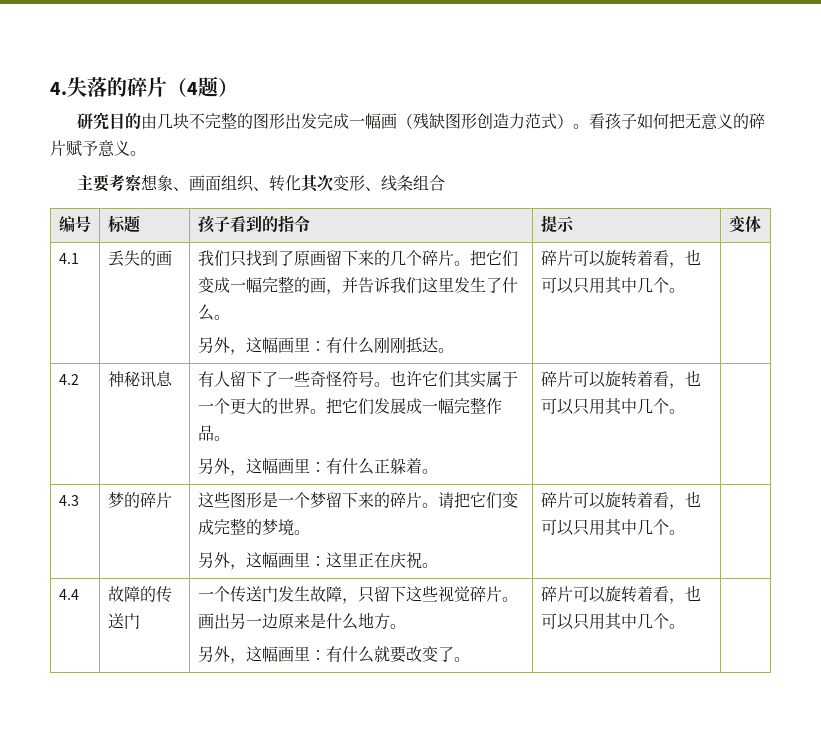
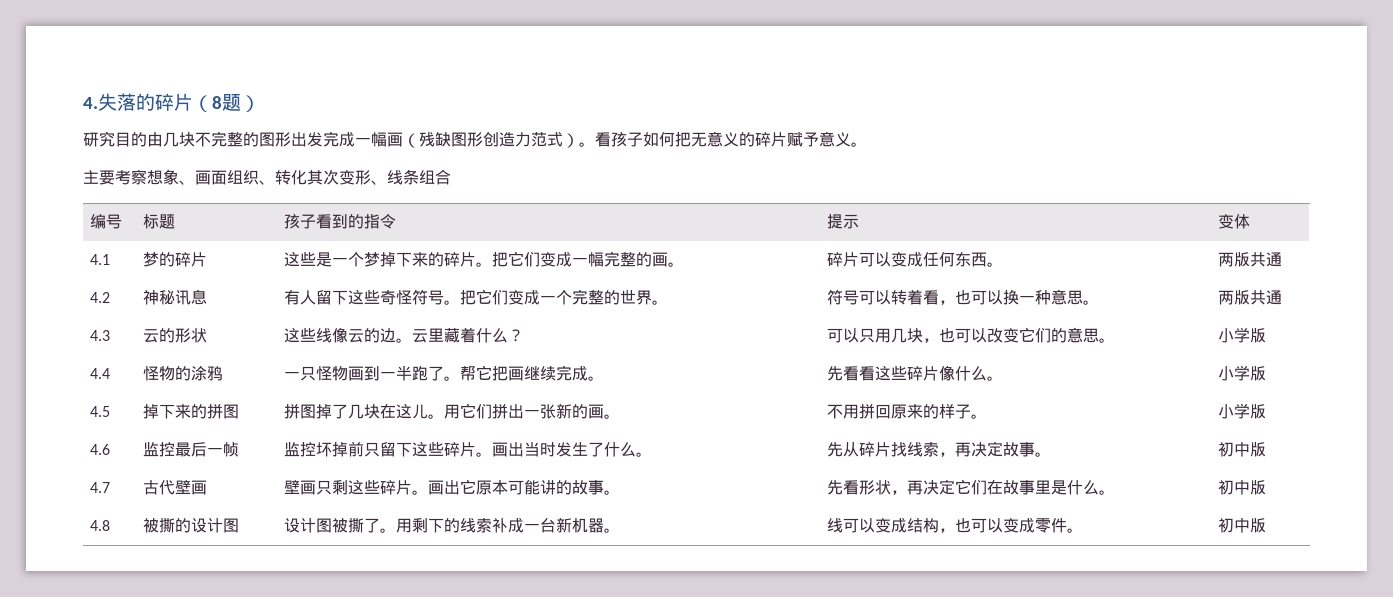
[187,82,198,95] 4 -> [212,96,222,109] 8
[107,250,172,267] [197,250,422,267] 丢失的画 | 我们只找到了原画留下来的几个 -> [143,252,208,267] [284,252,445,267] 梦的碎片 | 这些是一个梦掉下来的
[325,277,518,295] [197,304,230,321] [197,337,454,355] [540,249,701,268] [540,277,685,294] ，并告诉我们这里发生了什么。 // 另外，这幅画里：有什么刚刚抵达。 | 碎片可以旋转着看，也可以只用其中几个。 | -> [668,262,685,267] [827,252,1004,267] [1218,252,1283,267] 。 | 碎片可以变成任何东西。 | 两版共通
[261,371,294,387] 了一 -> [348,290,365,305] 这
[389,370,518,388] [197,397,502,415] [197,425,230,441] [197,458,438,476] [540,370,701,389] [540,398,685,415] 也许它们其实属于一个更大的世界。把它们发展成一幅完整作品。 // 另外，这幅画里：有什么正躲着。 | 碎片可以旋转着看，也可以只用其中几个。 | -> [460,289,669,305] [827,289,1100,305] [1218,290,1283,305] 把它们变成一个完整的世界。 | 符号可以转着看，也可以换一种意思。 | 两版共通
[107,491,172,508] [197,491,518,509] [197,518,310,536] [197,552,438,570] [540,491,701,510] [540,519,685,536] 梦的碎片 | 这些图形是一个梦留下来的碎片。请把它们变成完整的梦境。 // 另外，这幅画里：这里正在庆祝。 | 碎片可以旋转着看，也可以只用其中几个。 | -> [143,328,208,343] [284,327,525,343] [827,327,1116,343] [1218,327,1267,343] 云的形状 | 这些线像云的边。云里藏着什么？ | 可以只用几块，也可以改变它们的意思。 | 小学版
[107,586,172,603] [107,613,140,629] [197,586,358,604] 故障的传送门 | 一个传送门发生故障， -> [143,366,224,381] [284,365,605,381] [827,366,1004,381] [1218,365,1267,381] [90,406,111,417] [143,404,240,419] [284,403,621,419] [827,404,988,419] [1218,403,1267,419] [90,444,111,455] [143,442,240,457] [284,441,365,457] 怪物的涂鸦 | 一只怪物画到一半跑了。帮它把画继续完成。 | 先看看这些碎片像什么。 | 小学版 // 4.5 | 掉下来的拼图 | 拼图掉了几块在这儿。用它们拼出一张新的画。 | 不用拼回原来的样子。 | 小学版 // 4.6 | 监控最后一帧 | 监控坏掉前
[437,586,518,602] [197,612,406,630] [197,646,470,664] [540,585,701,604] [540,613,685,630] 视觉碎片。画出另一边原来是什么地方。 // 另外，这幅画里：有什么就要改变了。 | 碎片可以旋转着看，也可以只用其中几个。 | -> [444,442,653,457] [827,441,1052,457] [1218,442,1267,457] [90,482,111,493] [143,479,208,495] [284,479,621,495] [827,479,1116,495] [1218,480,1267,495] [90,520,111,531] [143,518,240,533] [284,517,621,533] [827,518,1084,533] [1218,518,1267,533] 碎片。画出当时发生了什么。 | 先从碎片找线索，再决定故事。 | 初中版 // 4.7 | 古代壁画 | 壁画只剩这些碎片。画出它原本可能讲的故事。 | 先看形状，再决定它们在故事里是什么。 | 初中版 // 4.8 | 被撕的设计图 | 设计图被撕了。用剩下的线索补成一台新机器。 | 线可以变成结构，也可以变成零件。 | 初中版

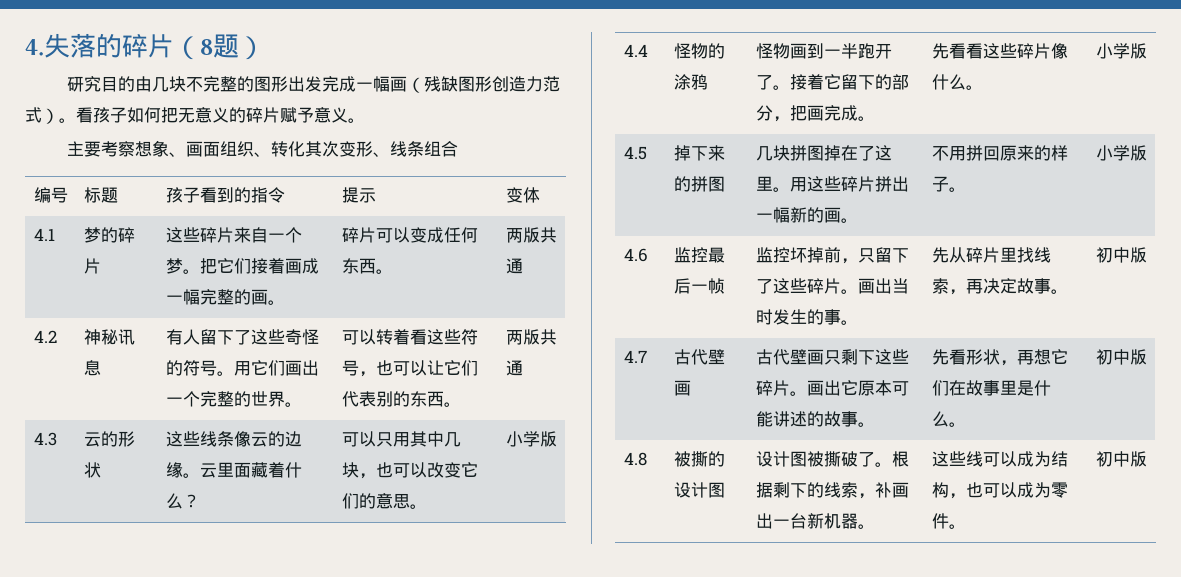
[316,251,557,267] 是一个梦掉下来的碎片。把它们变 -> [199,227,302,243] [165,258,302,274] 碎片来自一个梦。把它们接着画
(349, 297) none -> [233,330,251,345] 了
[412,289,541,305] 符号。把它们变成 -> [165,360,319,376] 的符号。用它们画出
[827,289,860,305] 符号 -> (302, 404) none
[939,289,1084,305] ，也可以换一种意思 -> [426,329,478,345] [341,360,478,377] [341,391,444,407] 这些符号，也可以让它们代表别的东西
(333, 335) none -> [216,431,234,447] 条
[396,328,445,343] 。云里 -> [165,462,251,478] 缘。云里面
(892, 335) none -> [409,431,444,447] 其中
[284,366,317,381] 一只 -> (708, 82) none
[428,365,557,381] 了。帮它把画继续 -> [874,43,892,59] [755,74,909,90] [755,105,824,122] 开了。接着它留下的部分，把画
[284,403,557,419] 拼图掉了几块在这儿。用它们拼出一张 -> [755,145,892,161] [755,176,909,192] [755,207,790,223] 几块拼图掉在了这里。用这些碎片拼出一幅
[364,442,413,457] 只留下 -> [840,247,909,264] [755,279,773,294] ，只留下了
[588,442,637,457] 了什么 -> [806,309,841,325] 的事
(892, 449) none -> [999,247,1017,262] 里
(208, 487) none -> [755,349,790,365] 古代
(349, 487) none -> [857,350,875,365] 下
(557, 487) none -> [789,411,807,427] 述
[923,479,956,495] 决定 -> [1033,349,1051,365] 想
[364,518,413,533] 了。用 -> [840,451,909,467] [755,482,773,498] 破了。根据
[492,518,525,533] 补成 -> [857,482,909,499] [755,513,773,529] ，补画出
[827,518,908,533] 线可以变成 -> [931,451,1051,467] 这些线可以成为
[1003,518,1036,533] 变成 -> [1016,482,1051,498] 成为

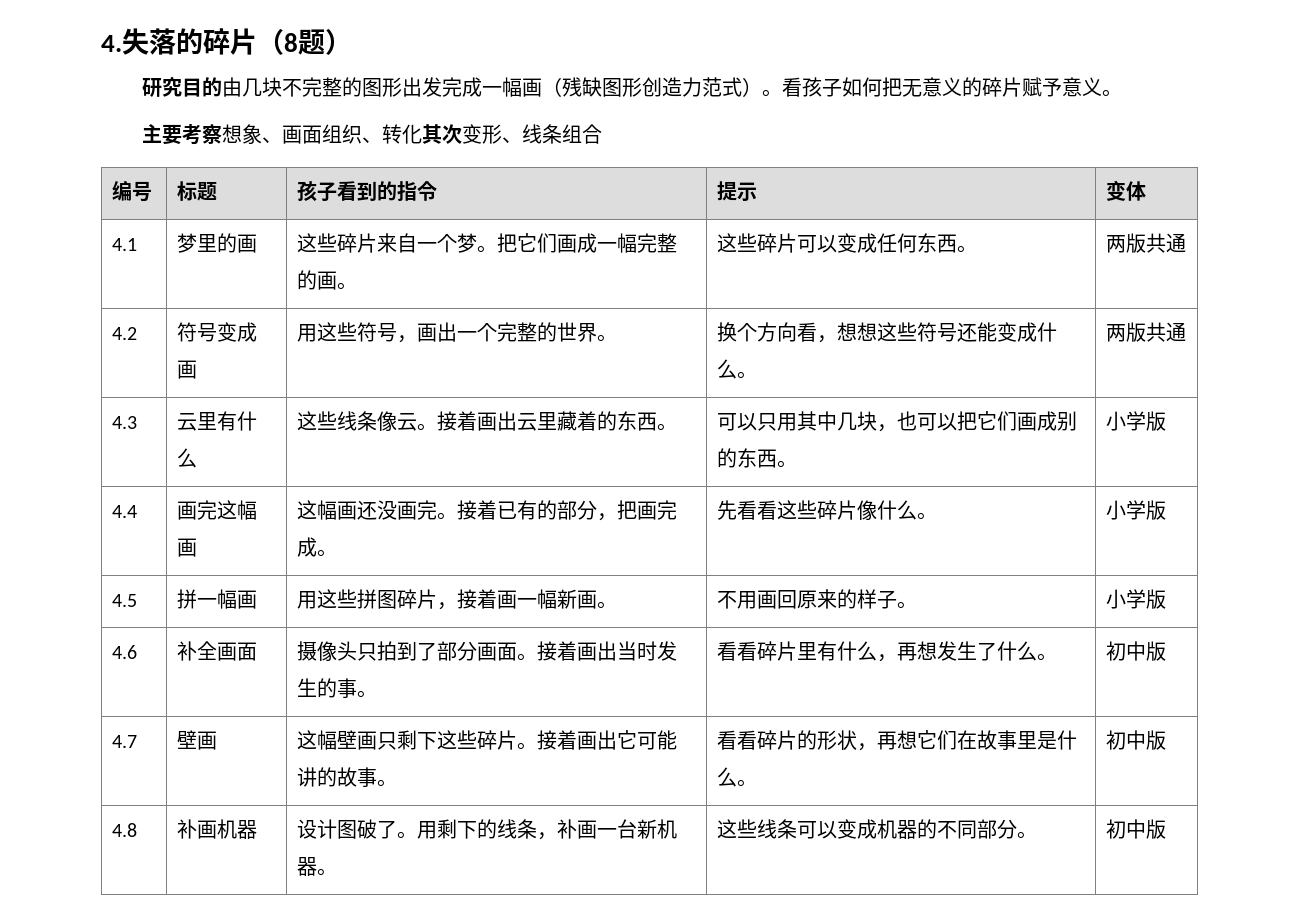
[100,227,135,243] [83,258,101,274] 的碎片 -> [196,233,257,253] 里的画
[250,258,285,274] 接着 -> (557, 243) none
(285, 302) none -> [716,233,757,253] 这些
[83,329,135,345] [83,360,101,376] [165,329,319,345] [165,360,285,376] 神秘讯息 | 有人留下了这些奇怪的符号。用它们 -> [176,322,257,342] [176,360,197,379] [296,322,417,343] 符号变成画 | 用这些符号，
[341,329,478,345] [341,360,478,377] [341,391,444,407] 可以转着看这些符号，也可以让它们代表别的东西 -> [716,322,1057,343] [716,359,737,379] 换个方向看，想想这些符号还能变成什么
[100,431,135,447] [83,462,101,478] 的形状 -> [196,411,257,431] [176,448,197,468] 里有什么
[267,431,302,447] [165,462,302,478] [165,493,200,509] 的边缘。云里面藏着什么？ -> [416,411,677,431] 。接着画出云里藏着的东西。
[426,462,478,478] [341,493,410,509] 改变它们的意思 -> [956,411,1077,431] [716,448,777,468] 把它们画成别的东西
[673,43,725,59] [673,74,708,90] [755,43,892,59] [755,74,875,90] 怪物的涂鸦 | 怪物画到一半跑开了。接着它留下 -> [176,500,257,520] [176,538,197,557] [296,500,537,520] 画完这幅画 | 这幅画还没画完。接着已有
[673,145,725,161] [673,176,725,192] [755,145,892,161] [755,176,909,192] [755,207,824,223] 掉下来的拼图 | 几块拼图掉在了这里。用这些碎片拼出一幅新的 -> [176,589,257,609] [296,589,577,610] 拼一幅画 | 用这些拼图碎片，接着画一幅新
[965,145,983,161] 拼 -> [756,590,777,609] 画
[673,247,725,263] [673,278,725,294] [755,247,909,264] [755,278,858,294] 监控最后一帧 | 监控坏掉前，只留下了这些碎片。 -> [176,641,257,661] [296,641,577,661] 补全画面 | 摄像头只拍到了部分画面。接着
[931,247,1051,263] [931,278,1051,295] 先从碎片里找线索，再决定故事 -> [716,641,1037,662] 看看碎片里有什么，再想发生了什么
[673,349,708,365] 古代 -> (137, 741) none
[755,349,790,365] 古代 -> [296,730,337,750] 这幅
[806,380,909,396] [755,411,807,427] 画出它原本可能讲述 -> [536,730,677,750] [296,767,317,787] 接着画出它可能讲
[931,349,966,365] 先看 -> [716,730,817,750] 看看碎片的
[673,451,725,467] [673,482,725,498] [755,451,909,467] [755,482,909,499] [755,513,773,529] 被撕的设计图 | 设计图被撕破了。根据剩下的线索，补画出 -> [176,819,257,839] [296,819,597,840] 补画机器 | 设计图破了。用剩下的线条，补画
[982,451,1068,467] [931,482,1068,499] [931,513,949,529] 可以成为结构，也可以成为零件 -> [776,819,1017,839] 条可以变成机器的不同部分

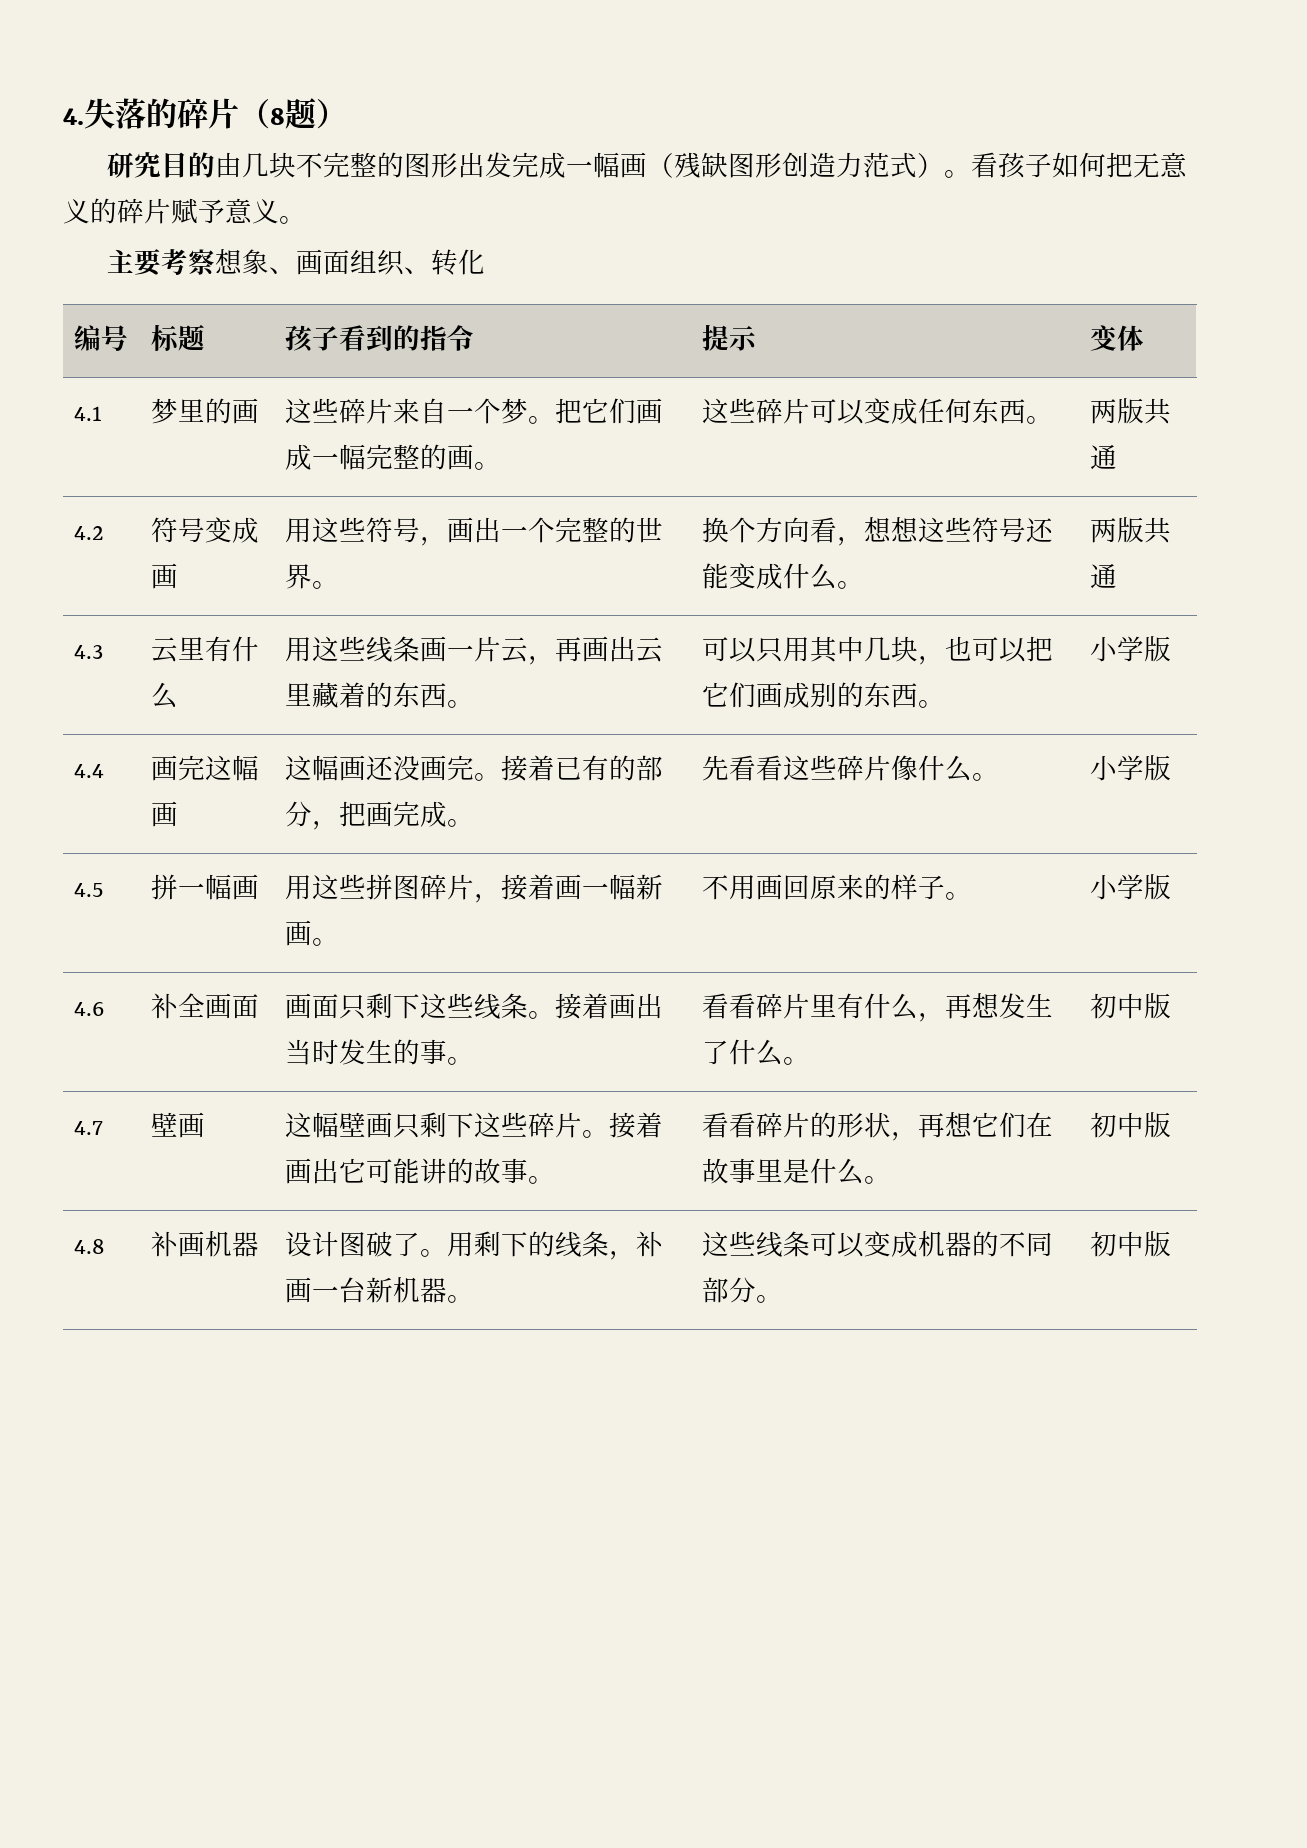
[421,124,602,144] 其次变形、线条组合 -> (485, 262) none
[296,411,477,431] 这些线条像云。接着 -> [284,636,582,665] 用这些线条画一片云，再
[296,641,517,661] 摄像头只拍到了部分画面 -> [284,993,528,1020] 画面只剩下这些线条

